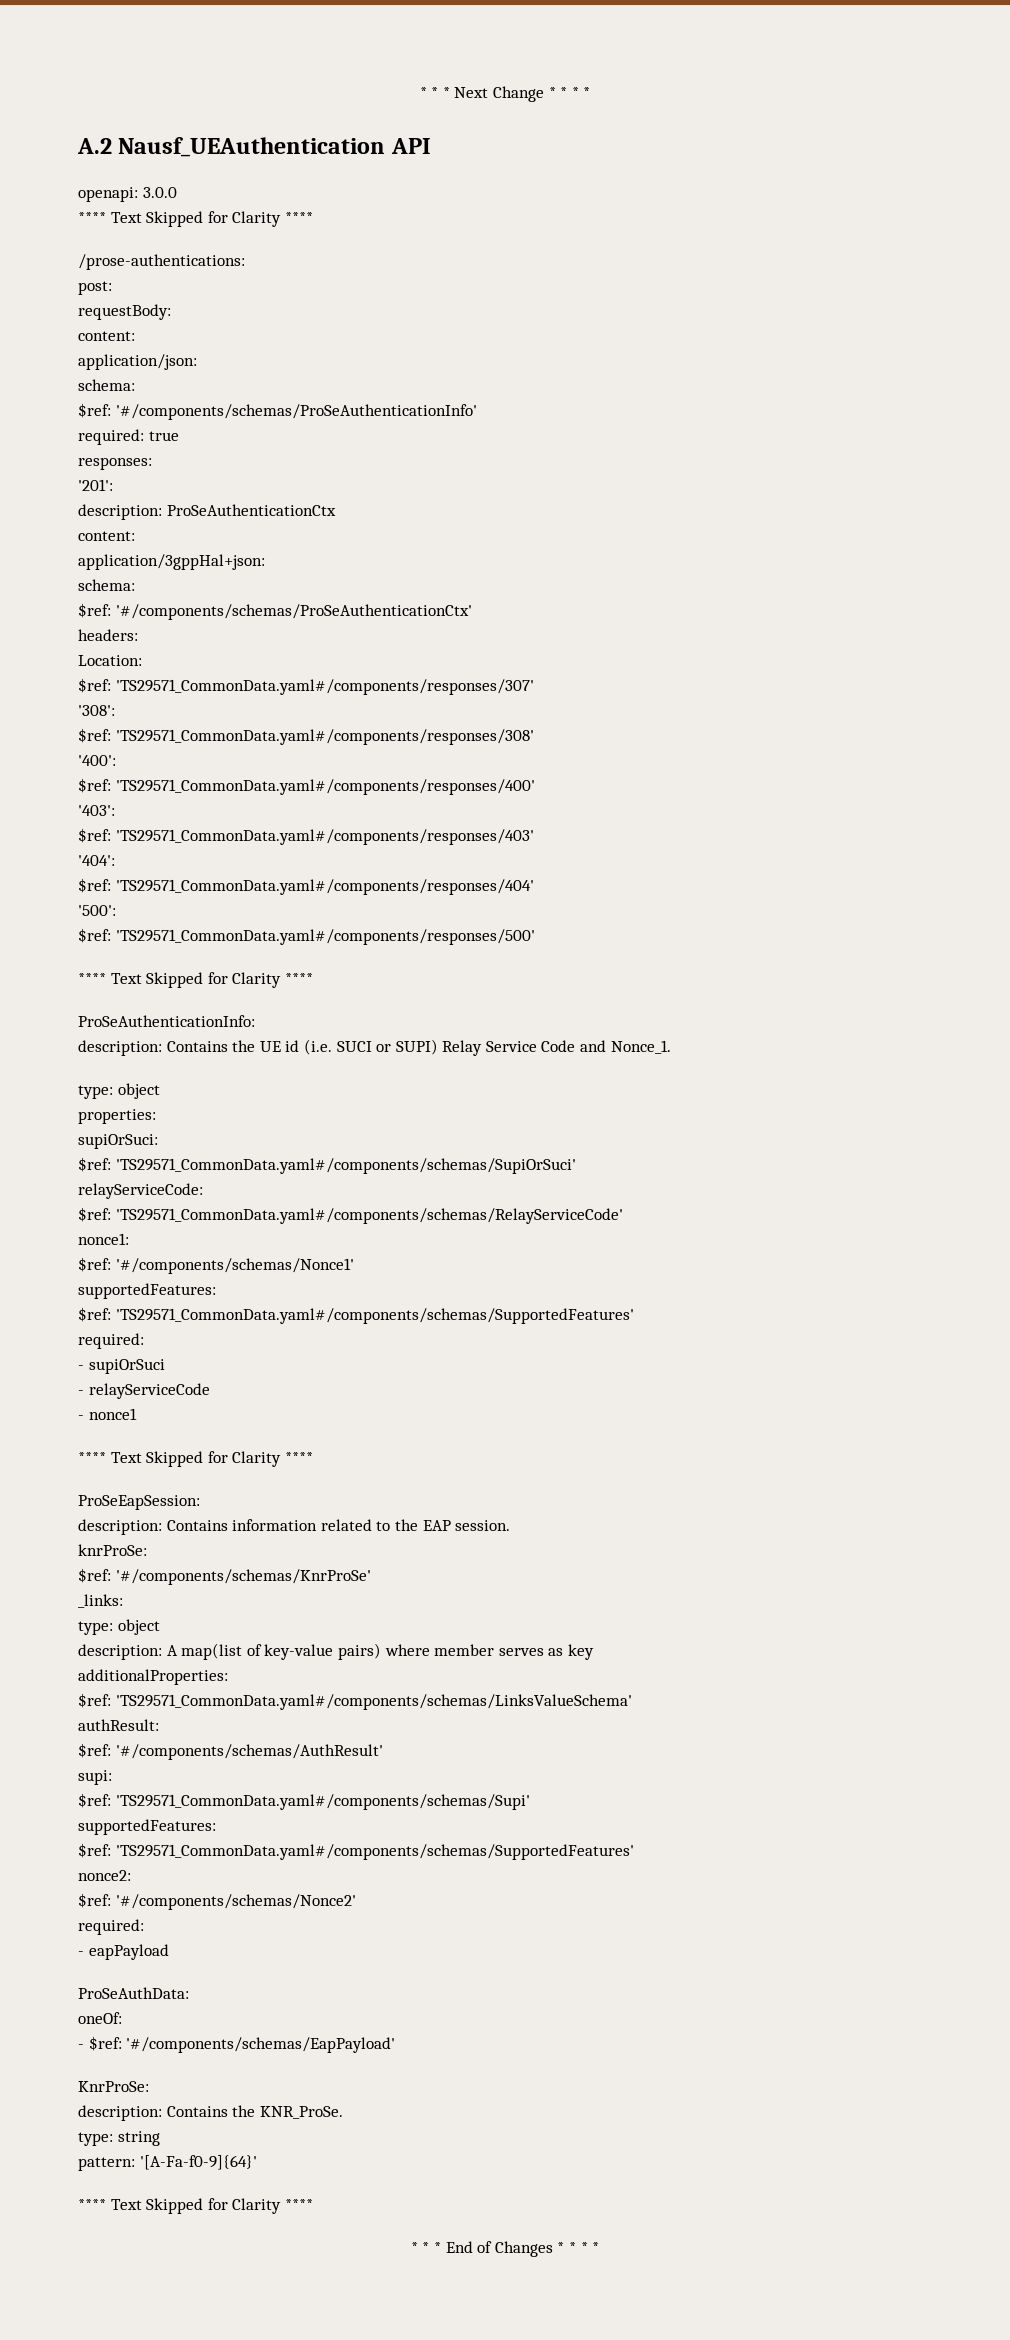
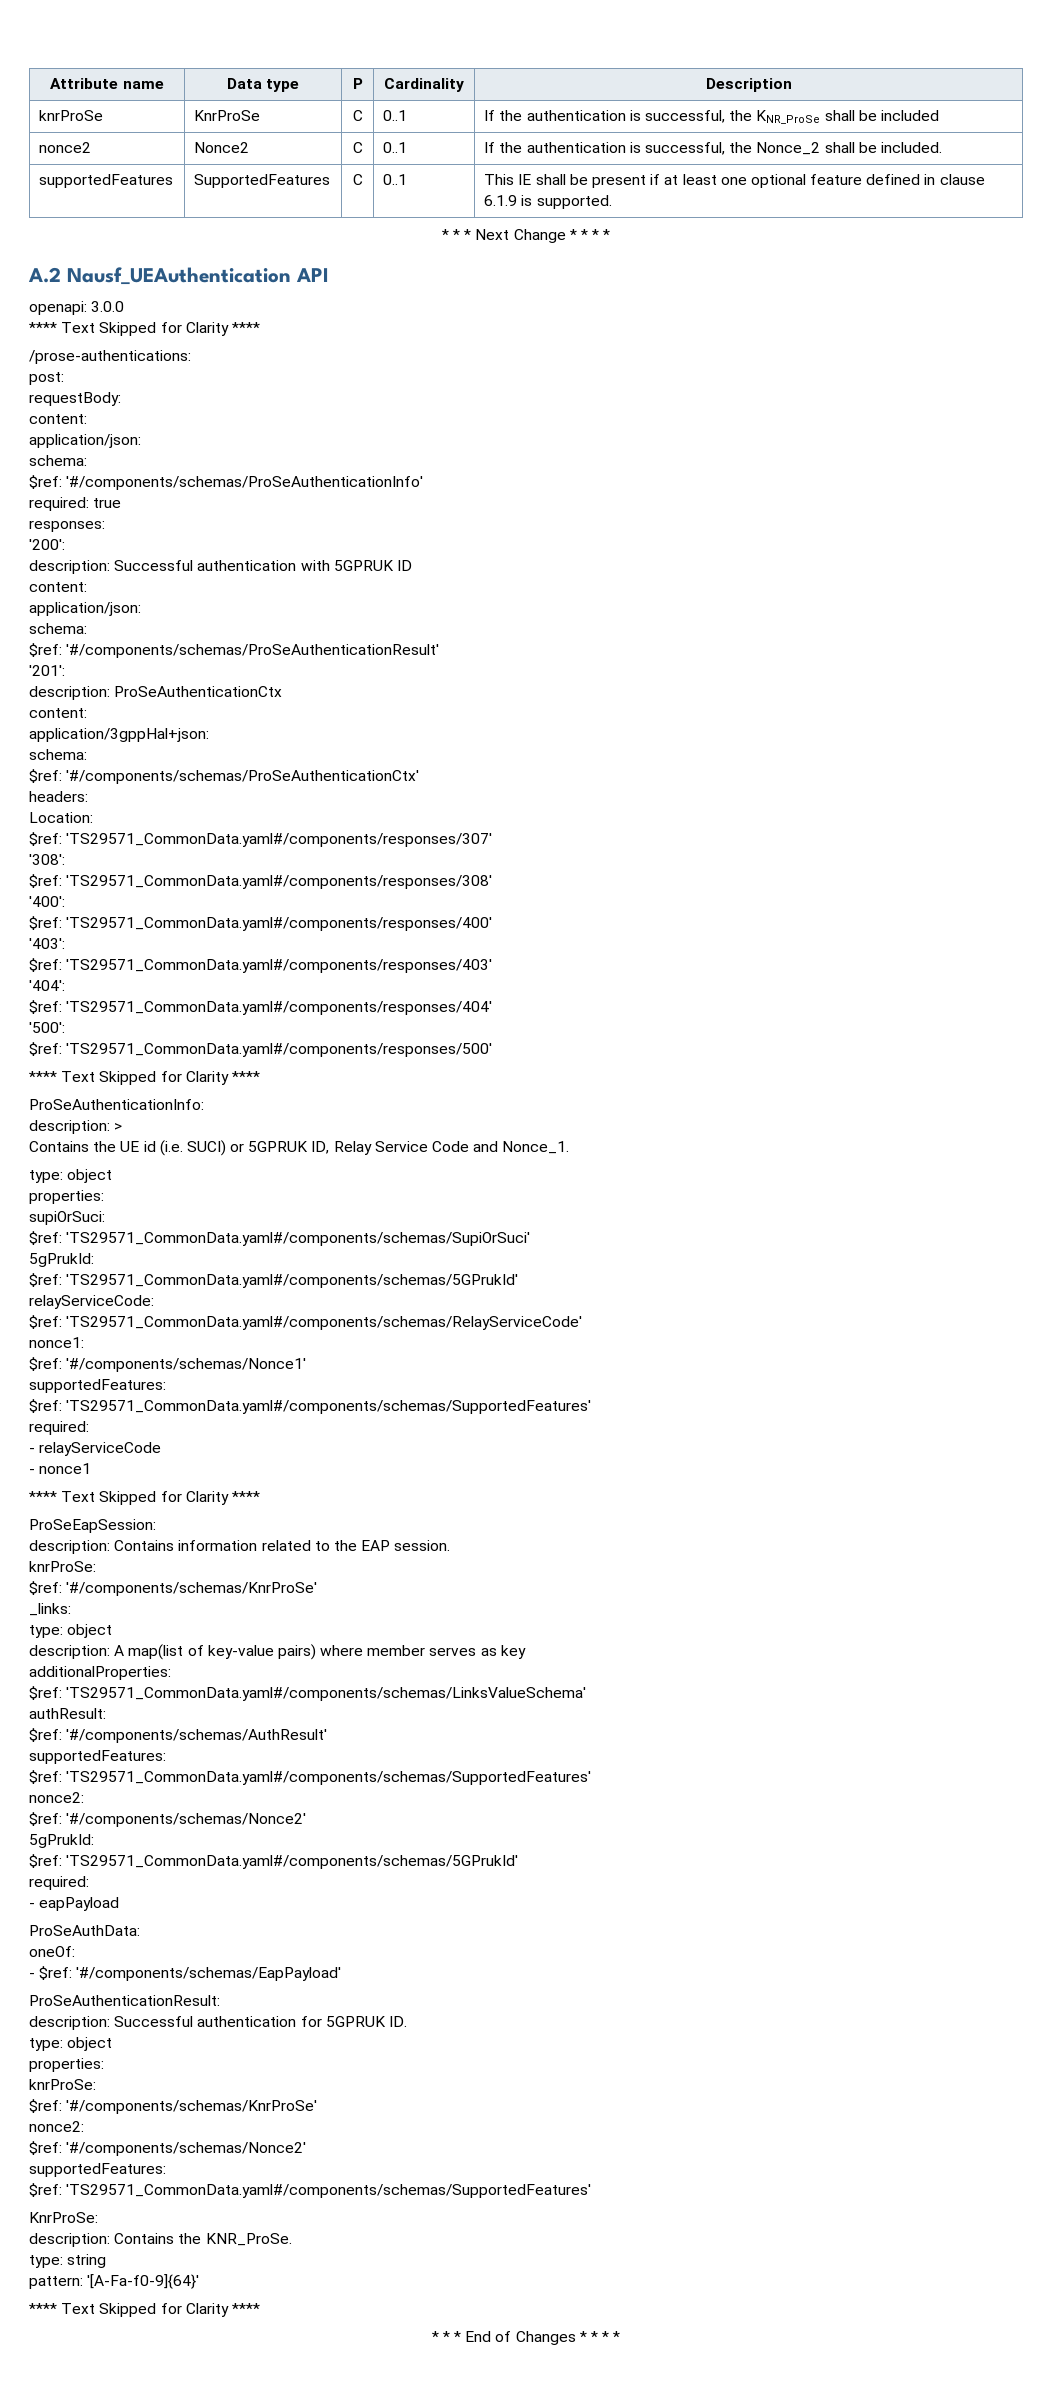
(419, 92) none -> [50,78,164,89] [226,78,300,92] [352,78,363,89] [384,78,464,92] [705,78,792,92] [39,110,104,121] [194,110,261,121] [352,110,363,121] [383,110,408,121] [484,110,939,124] [39,142,92,153] [194,142,250,153] [352,142,363,153] [383,142,408,153] [484,142,942,155] [39,174,174,188] [194,174,331,188] [352,174,363,185] [383,174,408,185] [484,174,985,188] [484,195,612,209] Attribute name | Data type | P | Cardinality | Description // knrProSe | KnrProSe | C | 0..1 | If the authentication is successful, the KNR_ProSe shall be included // nonce2 | Nonce2 | C | 0..1 | If the authentication is successful, the Nonce_2 shall be included. // supportedFeatures | SupportedFeatures | C | 0..1 | This IE shall be present if at least one optional feature defined in clause 6.1.9 is supported. //
(152, 463) none -> [29,539,65,550] [29,560,412,574] [29,582,87,592] [29,602,141,616] [29,623,87,634] [29,643,440,658] // '200': // description: Successful authentication with 5GPRUK ID // content: // application/json: // schema: // $ref: '#/components/schemas/ProSeAuthenticationResult'
(162, 1048) none -> [114,1123,123,1131] > //
[336,1039,438,1055] SUCI or SUPI) -> [186,1140,330,1156] SUCI) or 5GPRUK ID,
(576, 1166) none -> [29,1253,94,1267] [29,1273,519,1288] // 5gPrukId: // $ref: 'TS29571_CommonData.yaml#/components/schemas/5GPrukId'
[78,1359,165,1374] // - supiOrSuci -> (89, 1428) none
[78,1770,112,1785] [78,1793,530,1810] // supi: // $ref: 'TS29571_CommonData.yaml#/components/schemas/Supi' -> (328, 1736) none
(356, 1902) none -> [29,1834,94,1848] [29,1854,519,1869] // 5gPrukId: // $ref: 'TS29571_CommonData.yaml#/components/schemas/5GPrukId'
(396, 2045) none -> [29,1995,220,2006] [29,2016,407,2030] [29,2037,113,2051] [29,2058,104,2072] [29,2079,96,2090] [29,2099,318,2114] [29,2121,84,2132] [29,2141,307,2156] [29,2163,166,2177] [29,2183,592,2198] // ProSeAuthenticationResult: // description: Successful authentication for 5GPRUK ID. // type: object // properties: // knrProSe: // $ref: '#/components/schemas/KnrProSe' // nonce2: // $ref: '#/components/schemas/Nonce2' // supportedFeatures: // $ref: 'TS29571_CommonData.yaml#/components/schemas/SupportedFeatures'

